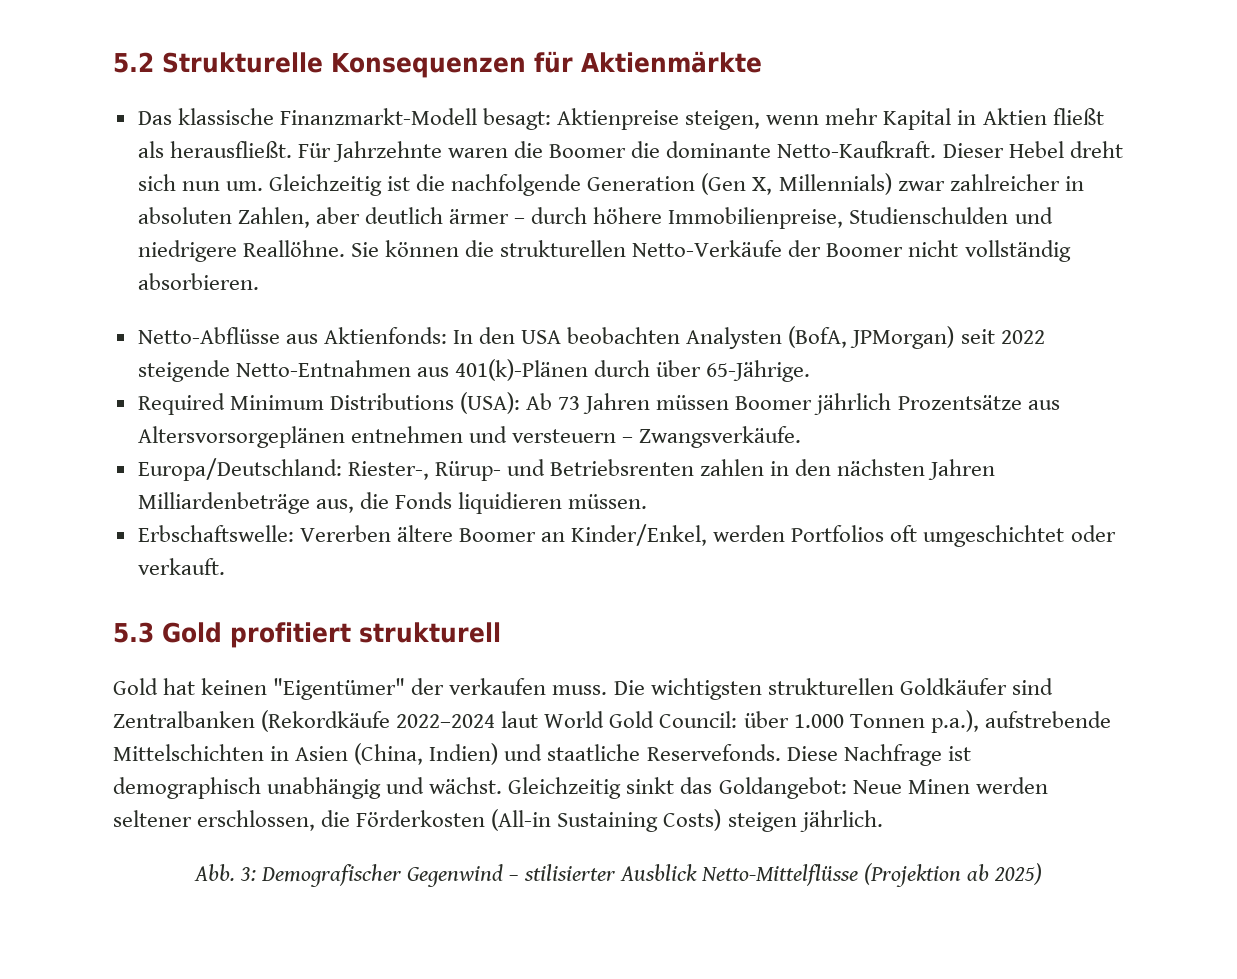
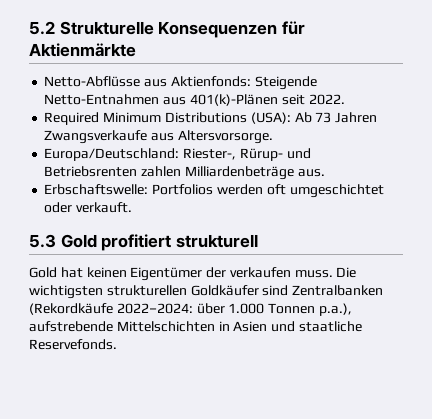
[137,108,1104,130] [137,141,1123,162] [137,173,1084,196] [137,207,1053,229] [137,240,1071,262] [137,273,259,290] [137,326,1045,349] [137,359,811,382] Das klassische Finanzmarkt-Modell besagt: Aktienpreise steigen, wenn mehr Kapital in Aktien fließt als herausfließt. Für Jahrzehnte waren die Boomer die dominante Netto-Kaufkraft. Dieser Hebel dreht sich nun um. Gleichzeitig ist die nachfolgende Generation (Gen X, Millennials) zwar zahlreicher in absoluten Zahlen, aber deutlich ärmer – durch höhere Immobilienpreise, Studienschulden und niedrigere Reallöhne. Sie können die strukturellen Netto-Verkäufe der Boomer nicht vollständig absorbieren. // Netto-Abflüsse aus Aktienfonds: In den USA beobachten Analysten (BofA, JPMorgan) seit 2022 steigende Netto-Entnahmen aus 401(k)-Plänen durch über 65-Jährige. -> [44,76,317,90] [44,94,345,106] Netto-Abflüsse aus Aktienfonds: Steigende Netto-Entnahmen aus 401(k)-Plänen seit 2022.
[656,393,1060,415] [137,426,802,448] müssen Boomer jährlich Prozentsätze aus Altersvorsorgeplänen entnehmen und versteuern – Zwangsverkäufe. -> [44,130,273,144] Zwangsverkaufe aus Altersvorsorge.
[770,459,996,480] [137,492,648,514] [137,524,885,546] in den nächsten Jahren Milliardenbeträge aus, die Fonds liquidieren müssen. // Erbschaftswelle: Vererben ältere Boomer an Kinder/Enkel, werden Portfolios -> [184,166,325,180] [44,184,263,195] Milliardenbeträge aus. // Erbschaftswelle: Portfolios werden
[273,678,406,700] "Eigentümer" -> [130,267,203,281] Eigentümer
[396,711,738,728] 2022–2024 laut World Gold Council: -> [116,303,193,314] 2022–2024:
[354,743,499,765] (China, Indien) -> (268, 326) none
[786,744,971,766] [113,777,1048,799] [113,809,883,832] [193,863,1043,887] Diese Nachfrage ist demographisch unabhängig und wächst. Gleichzeitig sinkt das Goldangebot: Neue Minen werden seltener erschlossen, die Förderkosten (All-in Sustaining Costs) steigen jährlich. // Abb. 3: Demografischer Gegenwind – stilisierter Ausblick Netto-Mittelflüsse (Projektion ab 2025) -> (117, 344) none

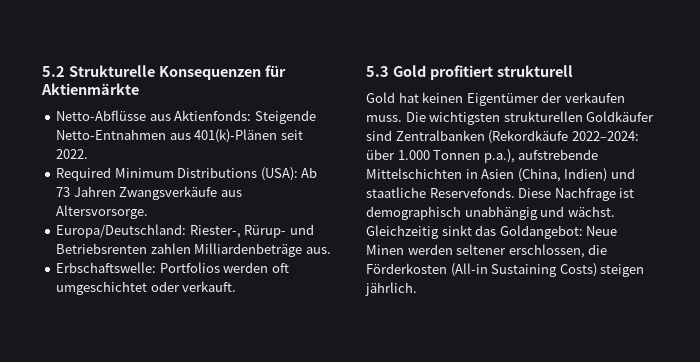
[44,130,148,144] Zwangsverkaufe -> [119,186,218,200] Zwangsverkäufe
(268, 326) none -> [517,168,608,182] (China, Indien)
(117, 344) none -> [518,187,635,201] [366,206,615,220] [366,225,618,239] [366,244,608,258] [366,263,645,277] [365,282,417,296] Diese Nachfrage ist demographisch unabhängig und wächst. Gleichzeitig sinkt das Goldangebot: Neue Minen werden seltener erschlossen, die Förderkosten (All-in Sustaining Costs) steigen jährlich.

